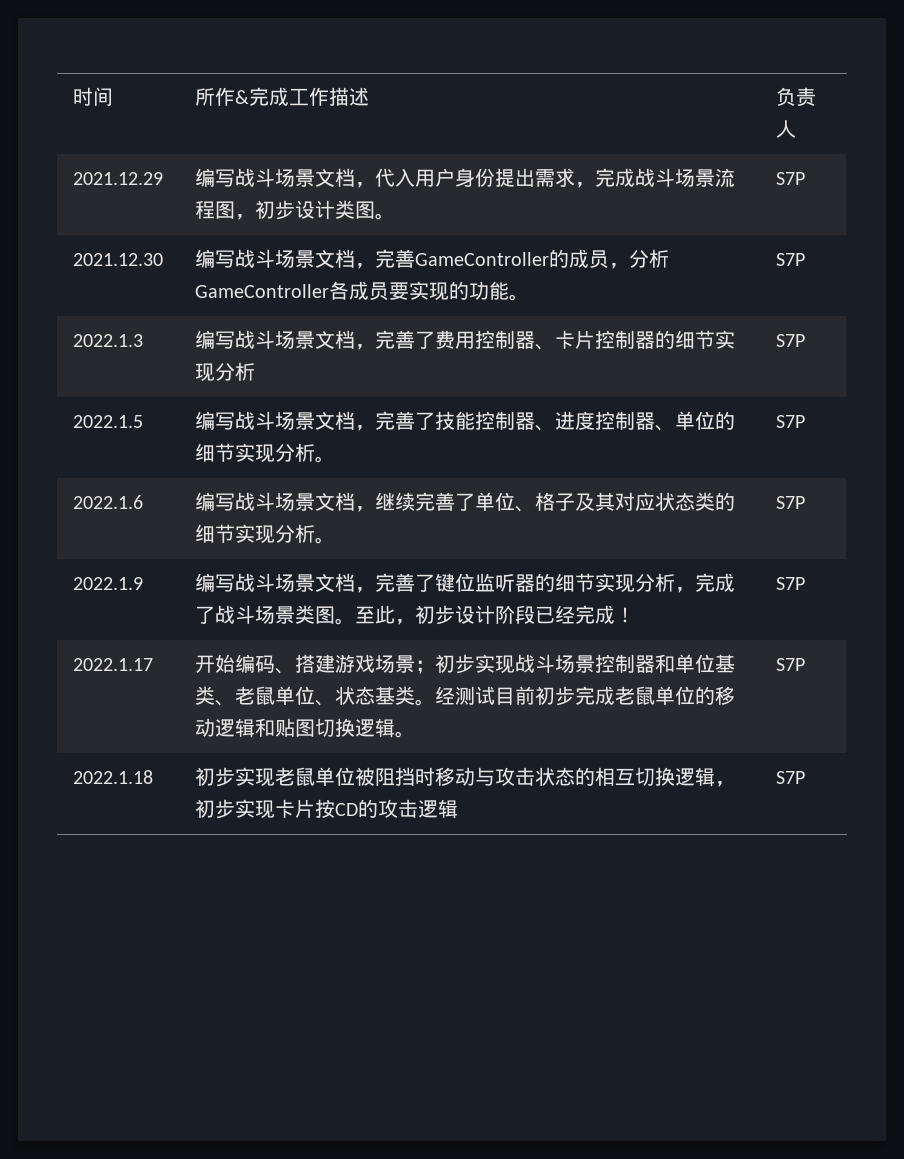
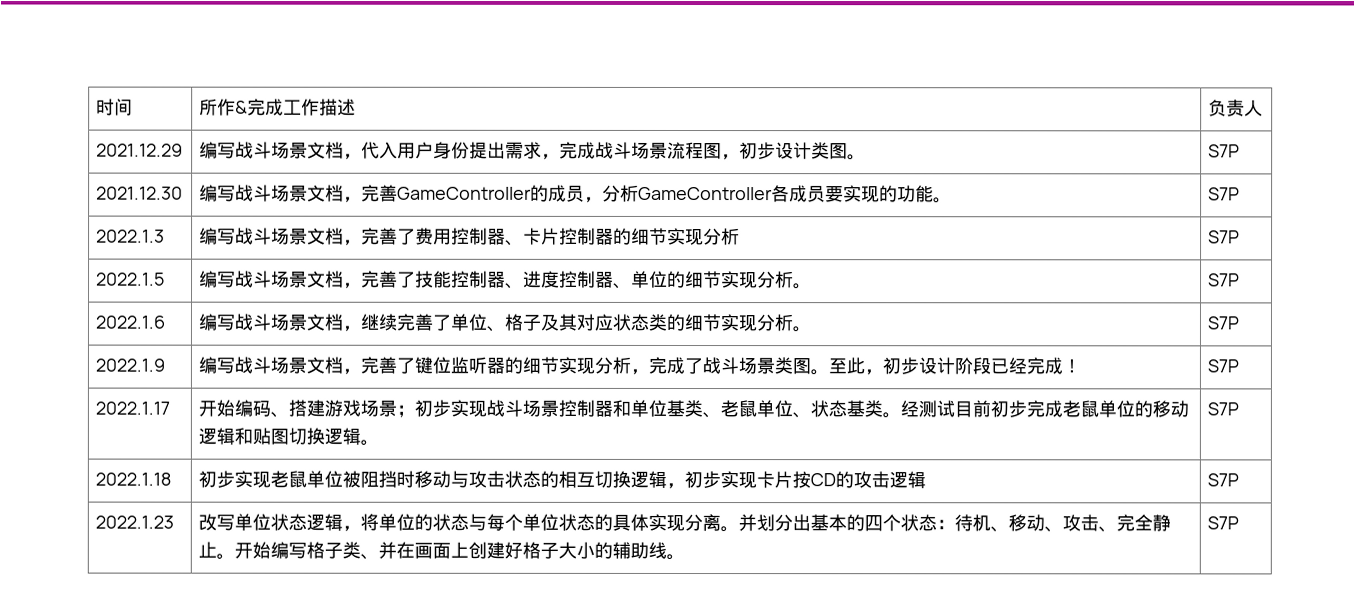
(805, 777) none -> [95,515,175,529] [198,513,1172,533] [198,541,686,561] [1207,516,1240,530] // 2022.1.23 | 改写单位状态逻辑，将单位的状态与每个单位状态的具体实现分离。并划分出基本的四个状态：待机、移动、攻击、完全静止。开始编写格子类、并在画面上创建好格子大小的辅助线。 | S7P

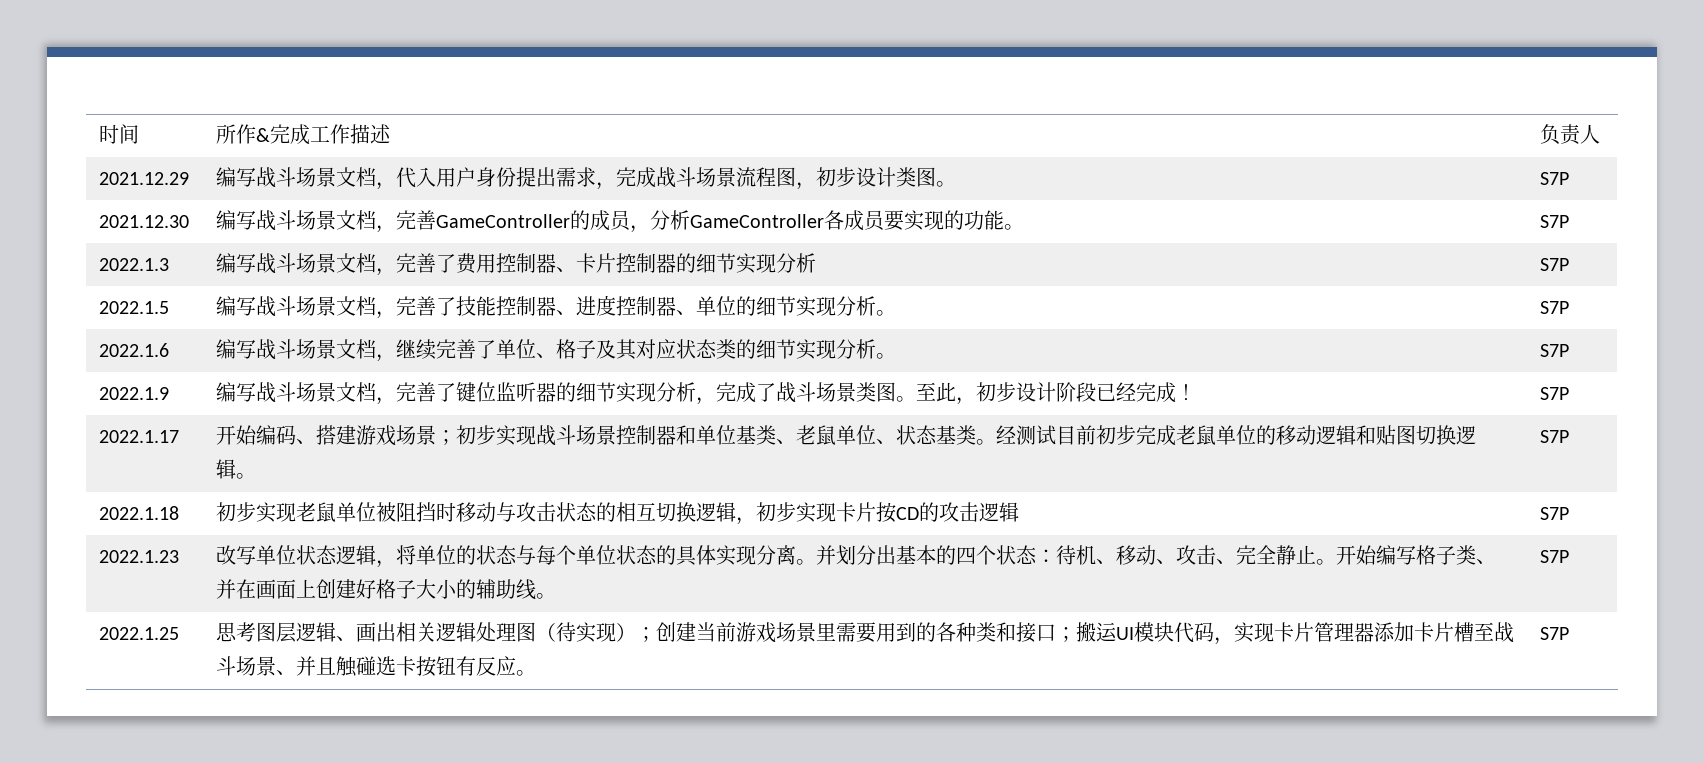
(1240, 523) none -> [99,627,180,640] [216,622,1515,645] [216,656,537,677] [1540,627,1570,640] // 2022.1.25 | 思考图层逻辑、画出相关逻辑处理图（待实现）；创建当前游戏场景里需要用到的各种类和接口；搬运UI模块代码，实现卡片管理器添加卡片槽至战斗场景、并且触碰选卡按钮有反应。 | S7P

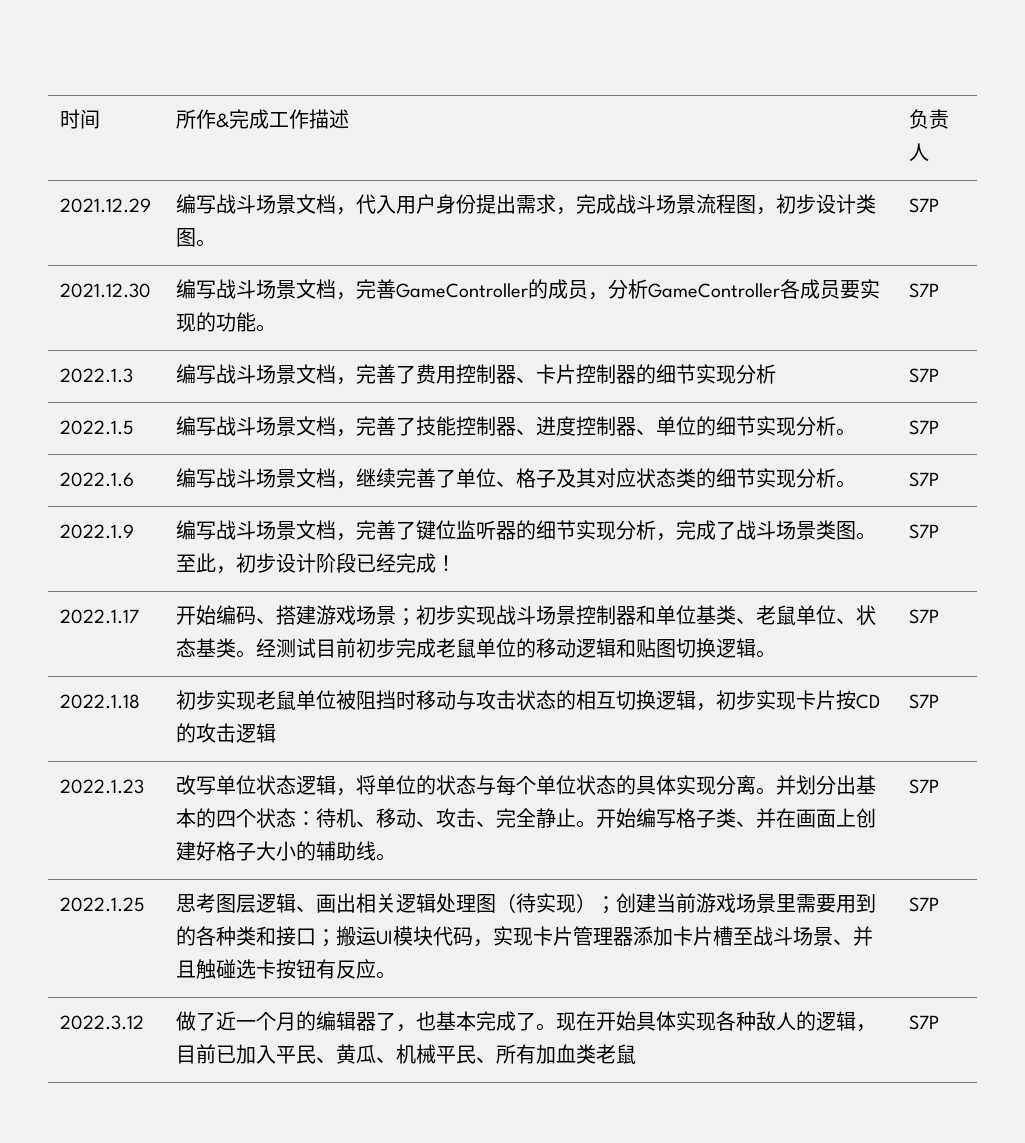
(1570, 633) none -> [60,1015,145,1030] [176,1011,877,1032] [176,1044,637,1064] [909,1015,940,1030] // 2022.3.12 | 做了近一个月的编辑器了，也基本完成了。现在开始具体实现各种敌人的逻辑，目前已加入平民、黄瓜、机械平民、所有加血类老鼠 | S7P

